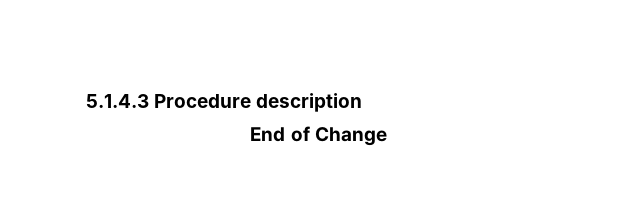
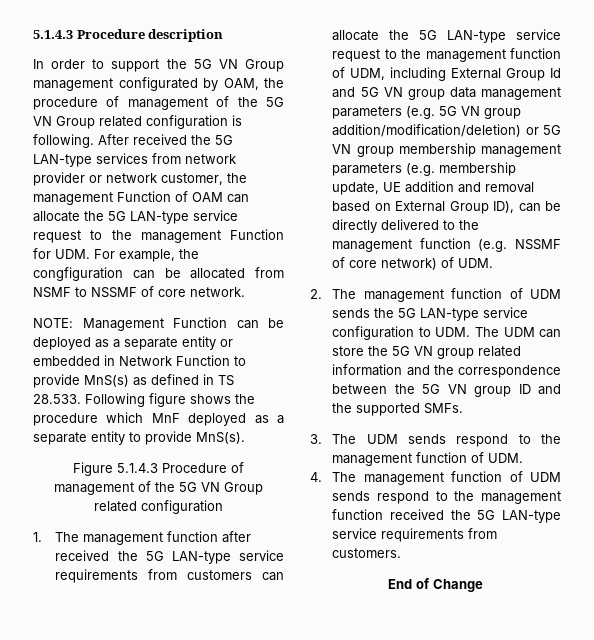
(363, 102) none -> [33,59,284,72] [33,77,284,91] [33,96,284,110] [33,115,242,129] [33,134,233,148] [33,153,236,167] [33,172,247,186] [33,191,249,205] [33,210,238,224] [33,229,284,243] [33,248,199,262] [33,267,284,281] [33,286,245,298] [33,317,284,331] [33,336,233,350] [33,355,246,366] [33,374,234,388] [33,393,255,407] [33,412,284,426] [33,431,245,445] [73,462,244,476] [54,481,263,495] [94,500,223,514] [33,531,252,545] [55,550,284,564] [55,569,284,583] [332,29,561,43] [332,48,561,62] [332,67,561,81] [332,87,561,100] [332,106,522,119] [332,124,561,137] [332,143,561,157] [332,162,517,176] [332,181,535,195] [332,201,561,214] [332,219,480,233] [332,238,561,252] [332,257,494,270] [310,288,561,302] [332,307,529,321] [332,326,561,340] [332,346,522,359] [332,364,561,378] [332,384,561,397] [332,403,464,416] [310,434,561,447] [332,452,524,466] [310,471,561,485] [332,491,561,504] [332,509,561,523] [332,528,498,542] [332,548,402,558] // In order to support the 5G VN Group management configurated by OAM, the procedure of management of the 5G VN Group related configuration is following. After received the 5G LAN-type services from network provider or network customer, the management Function of OAM can allocate the 5G LAN-type service request to the management Function for UDM. For example, the congfiguration can be allocated from NSMF to NSSMF of core network. // NOTE: Management Function can be deployed as a separate entity or embedded in Network Function to provide MnS(s) as defined in TS 28.533. Following figure shows the procedure which MnF deployed as a separate entity to provide MnS(s). // Figure 5.1.4.3 Procedure of management of the 5G VN Group related configuration // 1. The management function after received the 5G LAN-type service requirements from customers can allocate the 5G LAN-type service request to the management function of UDM, including External Group Id and 5G VN group data management parameters (e.g. 5G VN group addition/modification/deletion) or 5G VN group membership management parameters (e.g. membership update, UE addition and removal based on External Group ID), can be directly delivered to the management function (e.g. NSSMF of core network) of UDM. // 2. The management function of UDM sends the 5G LAN-type service configuration to UDM. The UDM can store the 5G VN group related information and the correspondence between the 5G VN group ID and the supported SMFs. // 3. The UDM sends respond to the management function of UDM. // 4. The management function of UDM sends respond to the management function received the 5G LAN-type service requirements from customers.

